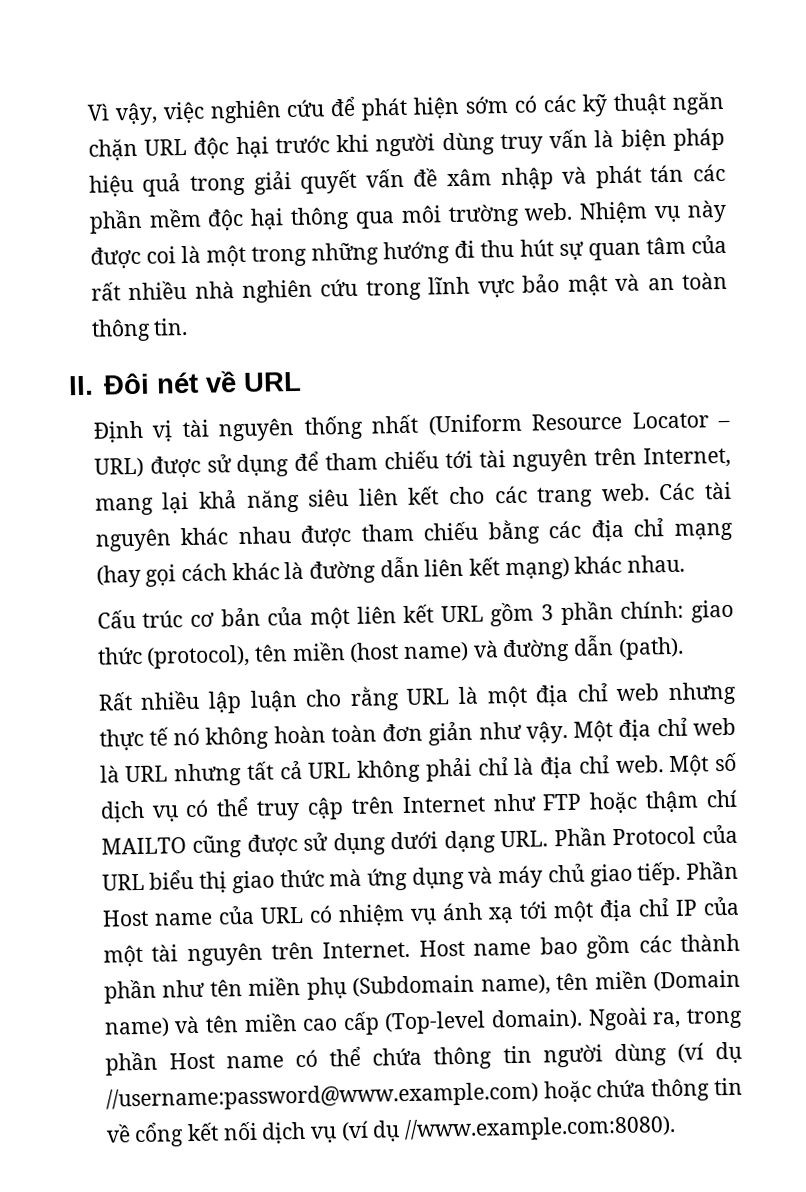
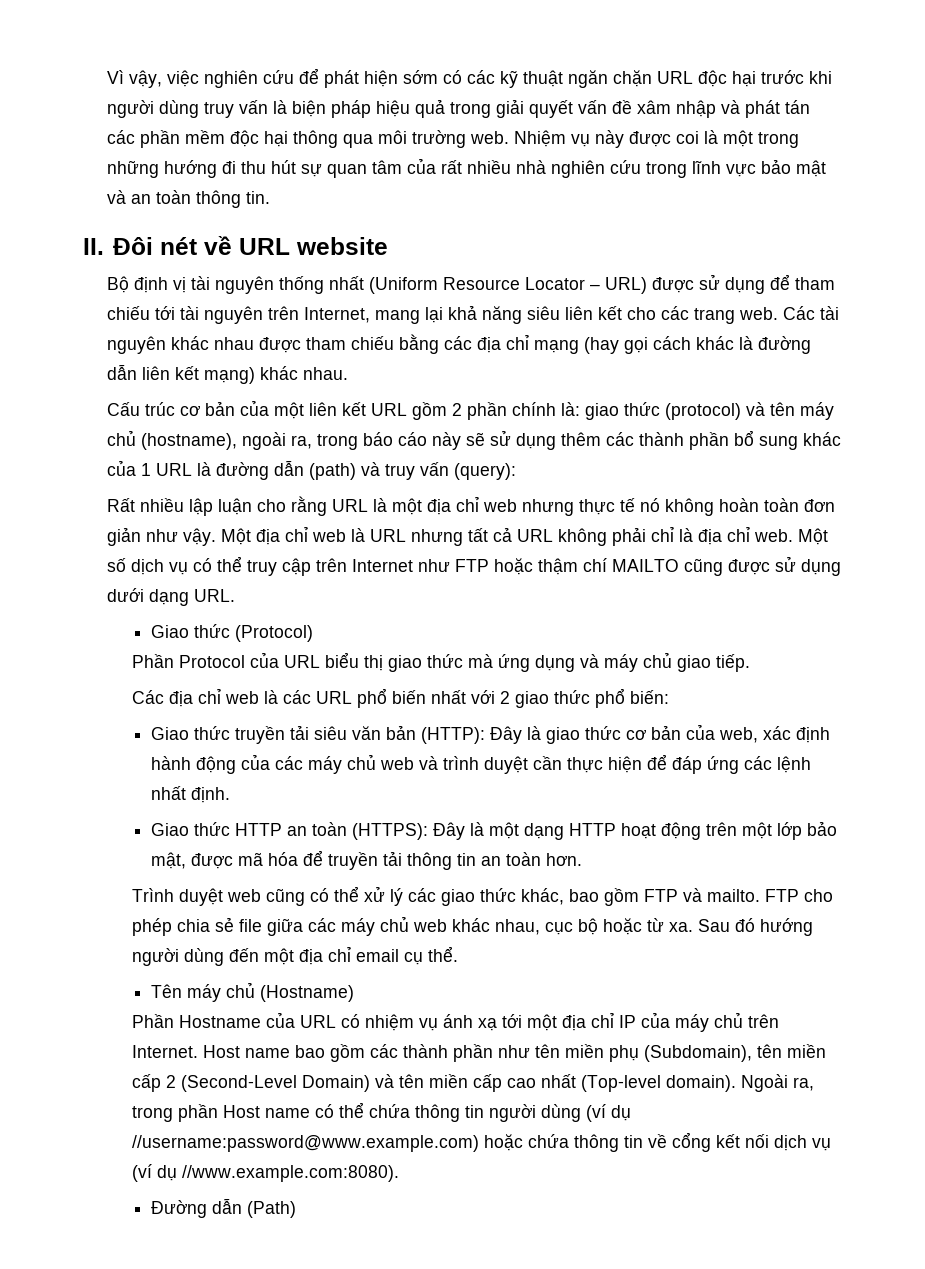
[92,420,144,443] // Định -> [295,237,388,255] [107,276,169,293] website // Bộ định
[541,599,734,626] [96,635,684,669] 3 phần chính: giao thức (protocol), tên miền (host name) và đường dẫn (path). -> [452,402,835,420] [107,430,842,450] [107,460,517,480] 2 phần chính là: giao thức (protocol) và tên máy chủ (hostname), ngoài ra, trong báo cáo này sẽ sử dụng thêm các thành phần bổ sung khác của 1 URL là đường dẫn (path) và truy vấn (query):
(549, 839) none -> [151,624,314,642] // Giao thức (Protocol) //
[686,860,739,880] [101,909,213,927] Phần Host name -> [131,688,669,708] [151,724,831,744] [151,754,812,774] [151,786,231,803] [151,821,838,840] [151,850,583,870] [131,886,833,906] [131,916,813,936] [131,946,458,966] [151,982,355,1002] [131,1014,261,1028] // Các địa chỉ web là các URL phổ biến nhất với 2 giao thức phổ biến: // Giao thức truyền tải siêu văn bản (HTTP): Đây là giao thức cơ bản của web, xác định hành động của các máy chủ web và trình duyệt cần thực hiện để đáp ứng các lệnh nhất định. // Giao thức HTTP an toàn (HTTPS): Đây là một dạng HTTP hoạt động trên một lớp bảo mật, được mã hóa để truyền tải thông tin an toàn hơn. // Trình duyệt web cũng có thể xử lý các giao thức khác, bao gồm FTP và mailto. FTP cho phép chia sẻ file giữa các máy chủ web khác nhau, cục bộ hoặc từ xa. Sau đó hướng người dùng đến một địa chỉ email cụ thể. // Tên máy chủ (Hostname) // Phần Hostname
[102,942,263,967] một tài nguyên -> [674,1012,743,1032] máy chủ
[352,969,742,998] [103,1011,380,1038] (Subdomain name), tên miền (Domain name) và tên miền cao cấp -> [643,1044,826,1062] [131,1074,576,1092] (Subdomain), tên miền cấp 2 (Second-Level Domain) và tên miền cấp cao nhất
(677, 1128) none -> [151,1198,297,1218] // Đường dẫn (Path)

